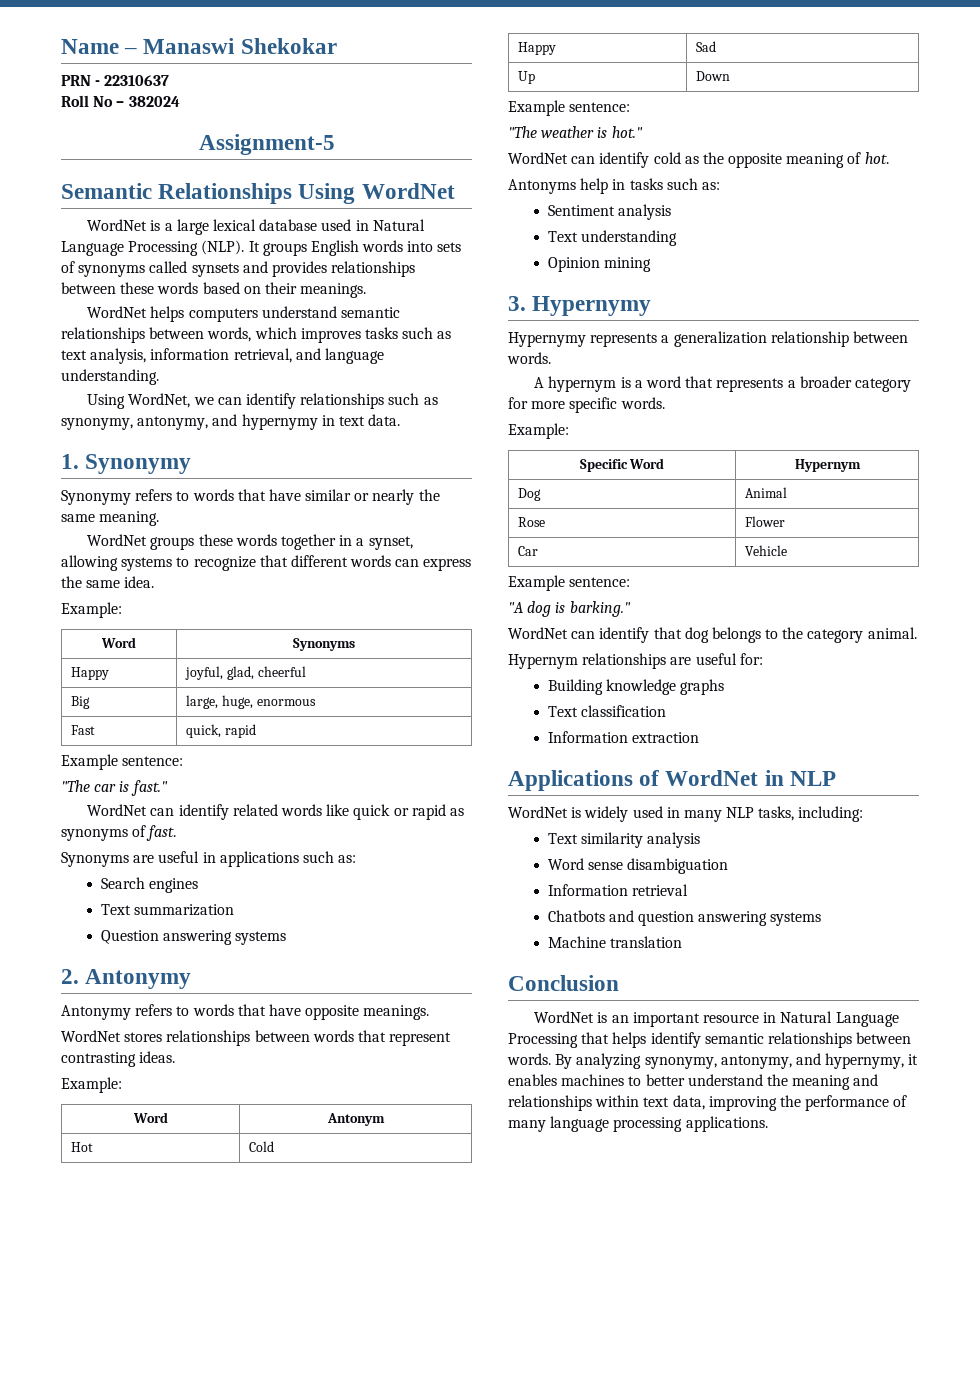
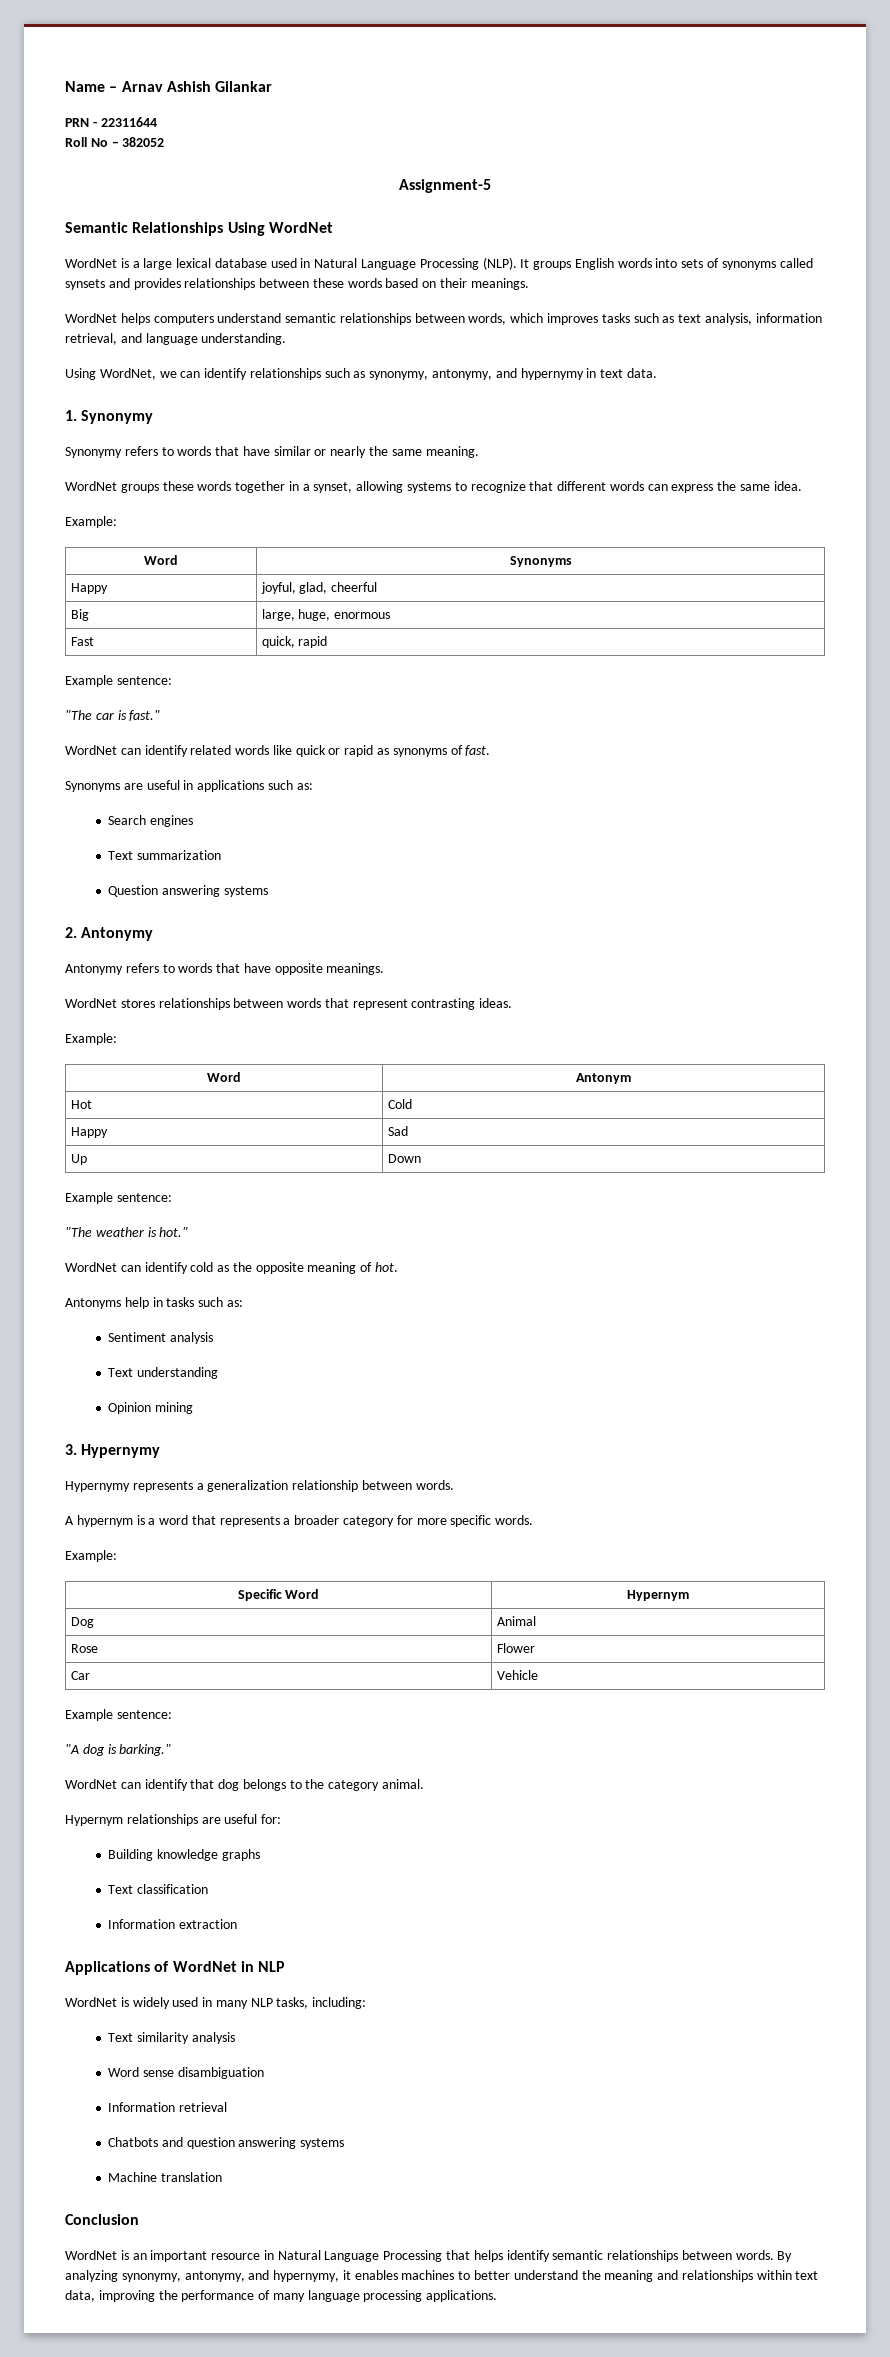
[143,38,337,54] Manaswi Shekokar -> [121,81,273,92] Arnav Ashish Gilankar
[104,75,170,86] 22310637 -> [100,117,157,127] 22311644
[128,96,180,107] 382024 -> [122,137,165,147] 382052

